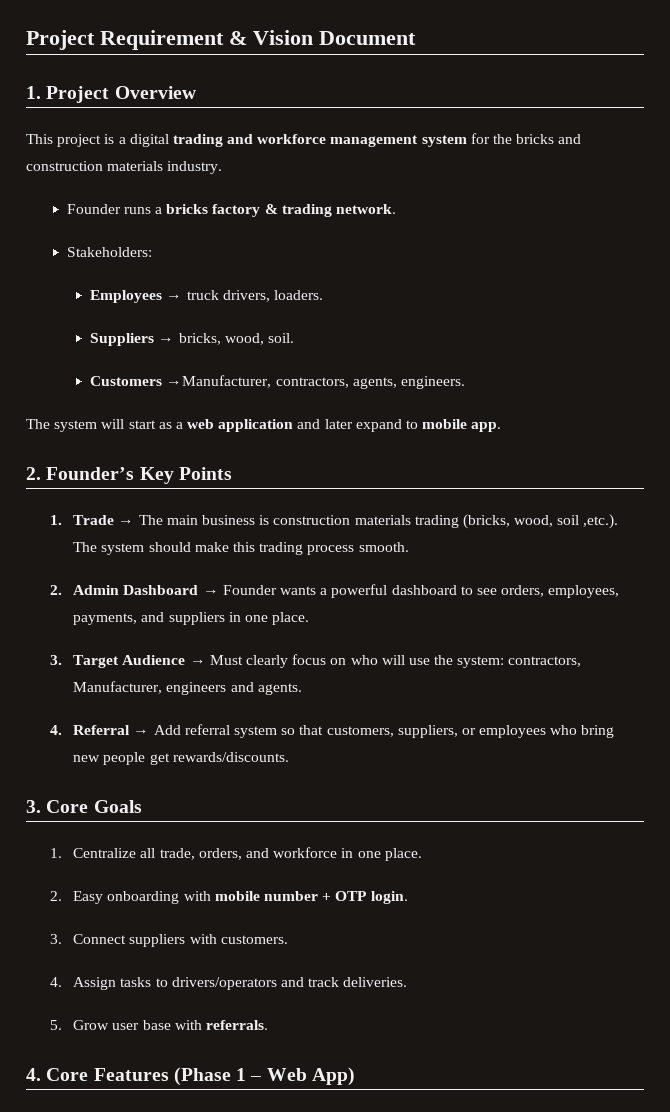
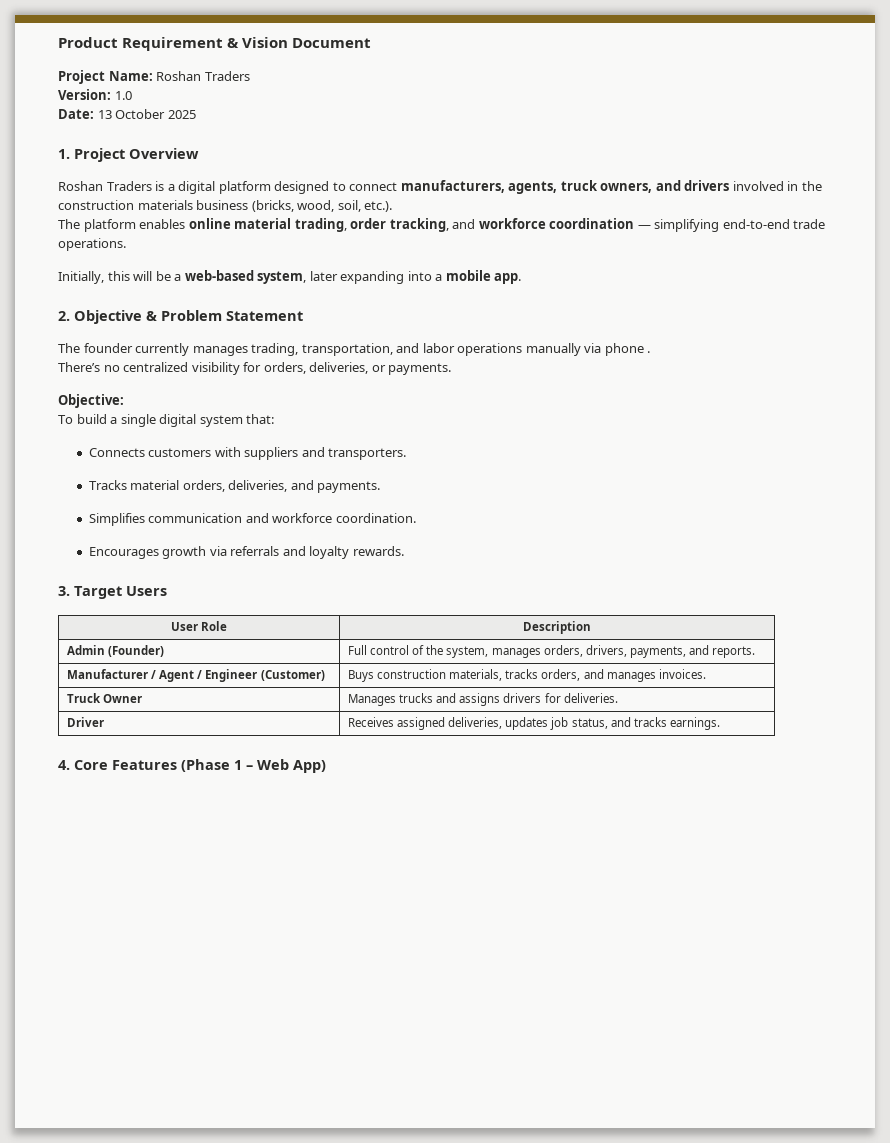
[26,30,95,50] Project -> [58,37,118,48] Product
(416, 38) none -> [58,70,250,84] [58,89,132,100] [58,109,196,119] // Project Name: Roshan Traders // Version: 1.0 // Date: 13 October 2025
[26,134,102,147] This project -> [58,181,152,191] Roshan Traders
[172,133,582,147] [26,161,223,174] [66,204,396,217] [66,247,152,257] [90,290,323,303] [90,333,294,346] [90,375,465,389] [26,419,502,432] [26,467,232,484] [49,514,619,529] [73,542,409,555] [49,584,620,598] [73,612,310,625] [49,654,582,668] [73,681,302,695] [49,724,615,738] [73,752,289,765] [26,800,142,813] [49,847,422,861] [49,891,408,904] [49,934,288,947] [49,977,408,990] [49,1020,268,1030] trading and workforce management system for the bricks and construction materials industry. // Founder runs a bricks factory & trading network. // Stakeholders: // Employees → truck drivers, loaders. // Suppliers → bricks, wood, soil. // Customers →Manufacturer, contractors, agents, engineers. // The system will start as a web application and later expand to mobile app. // 2. Founder’s Key Points // 1. Trade → The main business is construction materials trading (bricks, wood, soil ,etc.). The system should make this trading process smooth. // 2. Admin Dashboard → Founder wants a powerful dashboard to see orders, employees, payments, and suppliers in one place. // 3. Target Audience → Must clearly focus on who will use the system: contractors, Manufacturer, engineers and agents. // 4. Referral → Add referral system so that customers, suppliers, or employees who bring new people get rewards/discounts. // 3. Core Goals // 1. Centralize all trade, orders, and workforce in one place. // 2. Easy onboarding with mobile number + OTP login. // 3. Connect suppliers with customers. // 4. Assign tasks to drivers/operators and track deliveries. // 5. Grow user base with referrals. -> [218,180,822,194] [58,200,393,212] [58,218,826,232] [58,238,126,251] [58,270,522,284] [58,310,303,324] [58,343,651,356] [58,362,452,375] [58,394,124,408] [58,414,275,427] [88,447,407,460] [88,480,381,493] [88,513,416,526] [88,546,404,559] [58,586,167,599] [170,621,228,631] [523,621,591,634] [66,645,165,657] [347,645,756,658] [66,669,325,682] [347,669,706,682] [66,693,143,703] [347,693,618,706] [66,717,104,727] [347,717,720,730] platform designed to connect manufacturers, agents, truck owners, and drivers involved in the construction materials business (bricks, wood, soil, etc.). // The platform enables online material trading, order tracking, and workforce coordination — simplifying end-to-end trade operations. // Initially, this will be a web-based system, later expanding into a mobile app. // 2. Objective & Problem Statement // The founder currently manages trading, transportation, and labor operations manually via phone . // There’s no centralized visibility for orders, deliveries, or payments. // Objective: // To build a single digital system that: // Connects customers with suppliers and transporters. // Tracks material orders, deliveries, and payments. // Simplifies communication and workforce coordination. // Encourages growth via referrals and loyalty rewards. // 3. Target Users // User Role | Description // Admin (Founder) | Full control of the system, manages orders, drivers, payments, and reports. // Manufacturer / Agent / Engineer (Customer) | Buys construction materials, tracks orders, and manages invoices. // Truck Owner | Manages trucks and assigns drivers for deliveries. // Driver | Receives assigned deliveries, updates job status, and tracks earnings.

